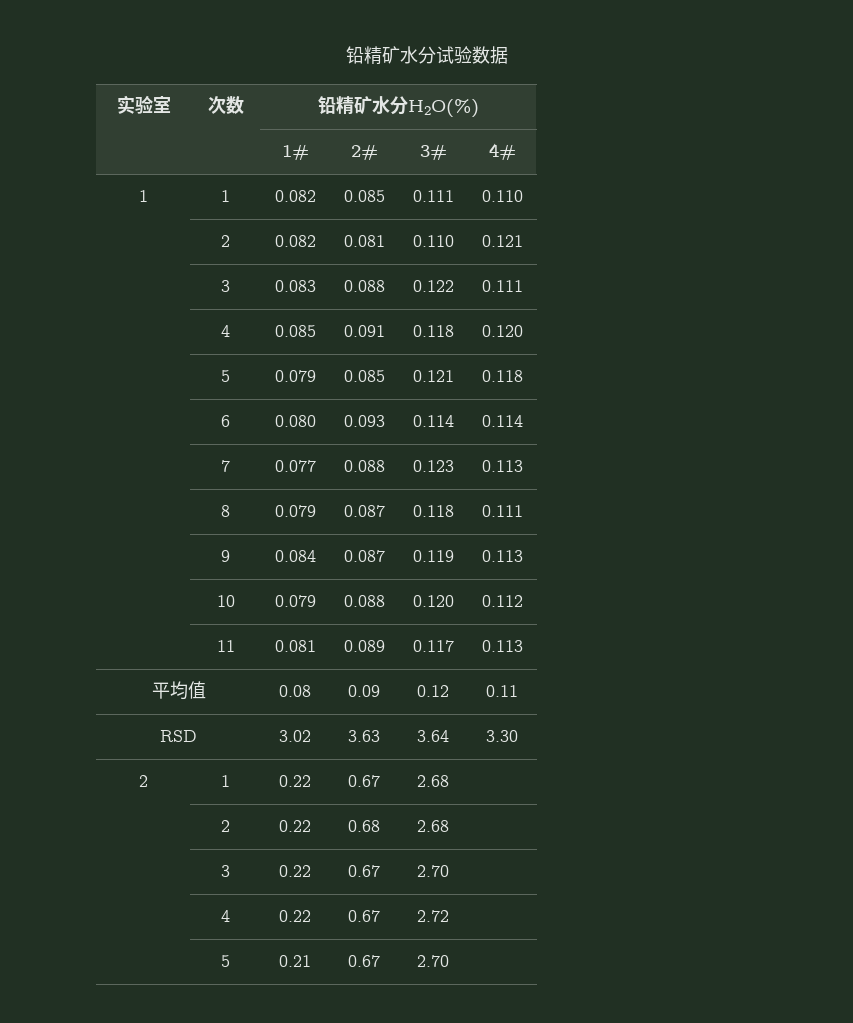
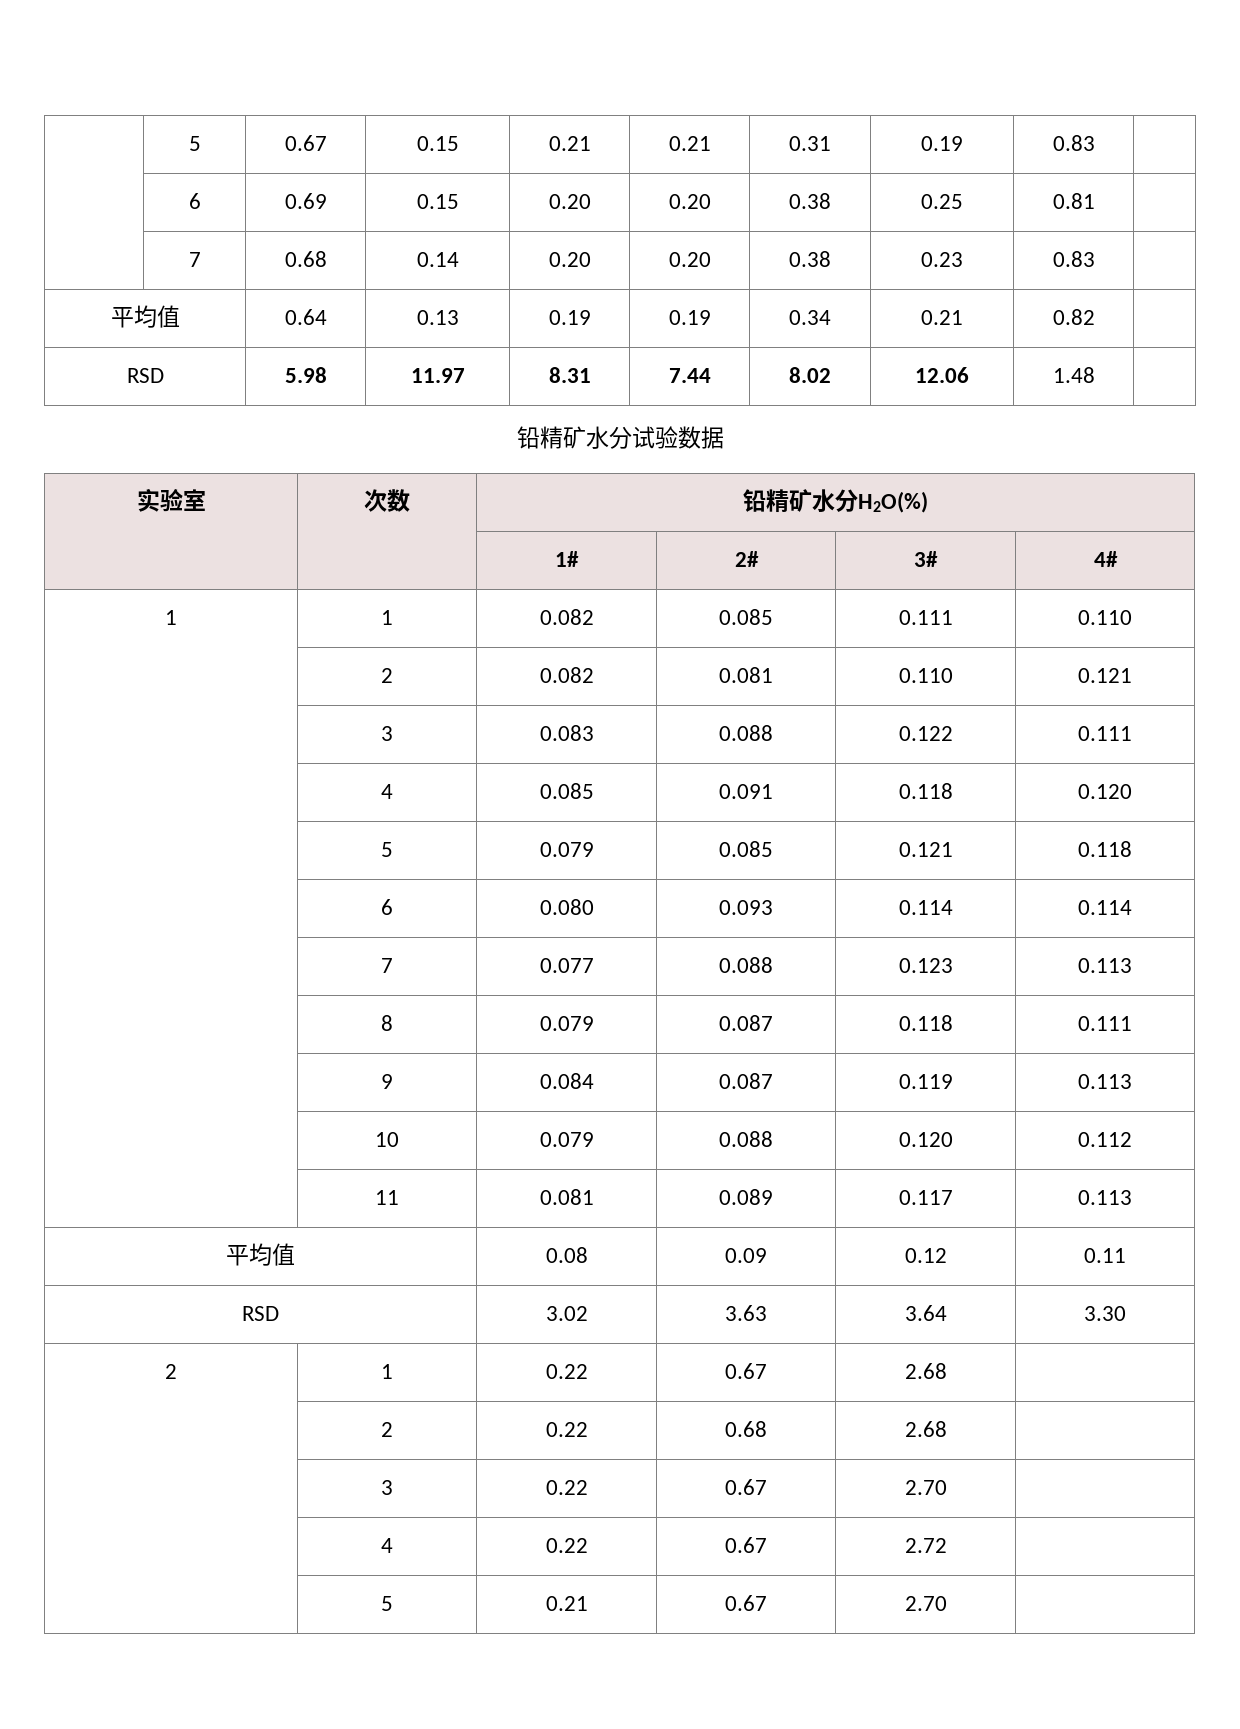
(345, 55) none -> [188,136,201,151] [284,135,327,151] [416,136,459,151] [548,136,591,151] [668,136,711,151] [789,136,831,151] [921,136,963,151] [1052,135,1095,151] [188,193,201,209] [284,193,327,209] [416,194,459,209] [548,194,591,209] [668,194,711,209] [789,193,831,209] [921,194,963,209] [1052,193,1095,209] [188,252,201,267] [284,251,327,267] [416,252,459,267] [548,252,591,267] [668,252,711,267] [789,251,831,267] [921,252,963,267] [1052,251,1095,267] [110,305,180,328] [284,309,327,325] [416,310,459,325] [548,310,591,325] [668,310,711,325] [789,310,831,325] [921,310,963,325] [1052,309,1095,325] [126,368,164,383] [284,367,327,383] [410,368,465,383] [548,367,591,383] [668,368,711,383] [789,367,831,383] [915,367,969,383] [1052,367,1095,383] | 5 | 0.67 | 0.15 | 0.21 | 0.21 | 0.31 | 0.19 | 0.83 | // | 6 | 0.69 | 0.15 | 0.20 | 0.20 | 0.38 | 0.25 | 0.81 | // | 7 | 0.68 | 0.14 | 0.20 | 0.20 | 0.38 | 0.23 | 0.83 | // 平均值 | 0.64 | 0.13 | 0.19 | 0.19 | 0.34 | 0.21 | 0.82 | // RSD | 5.98 | 11.97 | 8.31 | 7.44 | 8.02 | 12.06 | 1.48 | //

